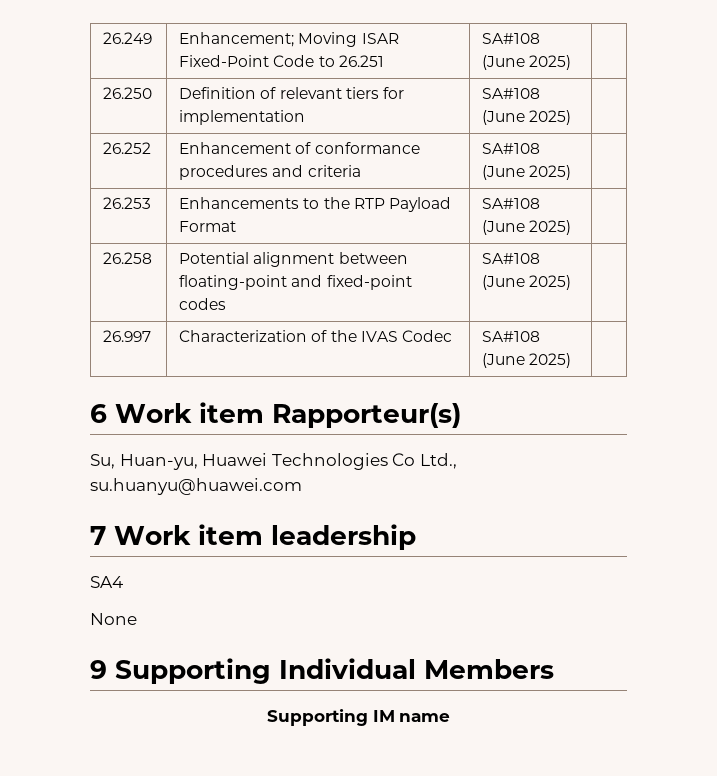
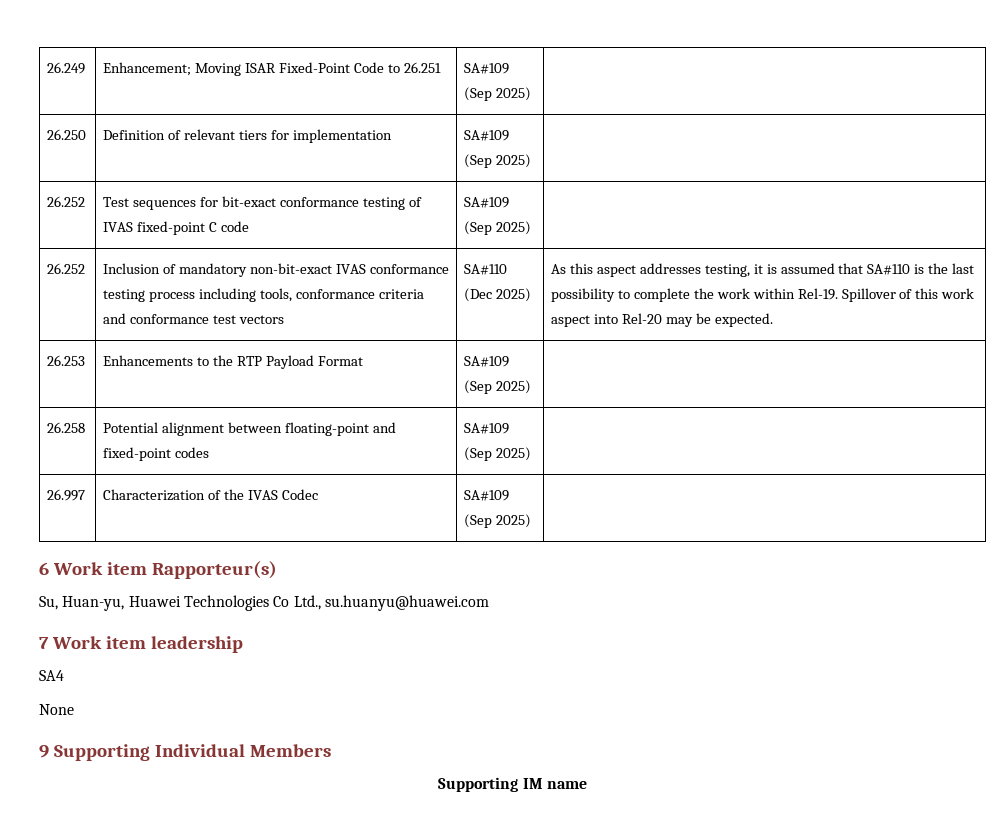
[482,33,541,44] [482,55,526,70] SA#108 (June -> [464,63,510,74] [464,87,493,101] SA#109 (Sep
[482,88,541,99] [482,110,572,125] [103,142,152,154] [179,142,420,154] [179,165,361,180] [482,143,541,154] [482,165,572,180] SA#108 (June 2025) | // 26.252 | Enhancement of conformance procedures and criteria | SA#108 (June 2025) | -> [464,130,510,141] [464,154,532,168] [47,196,86,207] [103,196,422,210] [103,221,249,235] [464,197,510,208] [464,221,532,235] [47,263,86,274] [103,263,449,277] [103,288,424,302] [103,313,284,324] [464,264,508,275] [464,288,532,302] [551,263,975,277] [551,288,975,302] [551,313,773,327] SA#109 (Sep 2025) | // 26.252 | Test sequences for bit-exact conformance testing of IVAS fixed-point C code | SA#109 (Sep 2025) | // 26.252 | Inclusion of mandatory non-bit-exact IVAS conformance testing process including tools, conformance criteria and conformance test vectors | SA#110 (Dec 2025) | As this aspect addresses testing, it is assumed that SA#110 is the last possibility to complete the work within Rel-19. Spillover of this work aspect into Rel-20 may be expected.
[482,198,541,209] [482,220,526,235] SA#108 (June -> [464,356,510,367] [464,380,493,394] SA#109 (Sep
[482,253,541,264] [482,275,526,290] SA#108 (June -> [464,423,510,434] [464,447,493,461] SA#109 (Sep
[482,331,541,342] [482,353,526,368] SA#108 (June -> [464,490,510,501] [464,514,493,528] SA#109 (Sep

